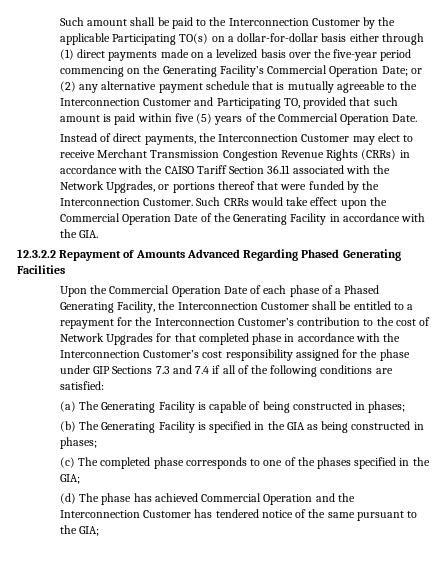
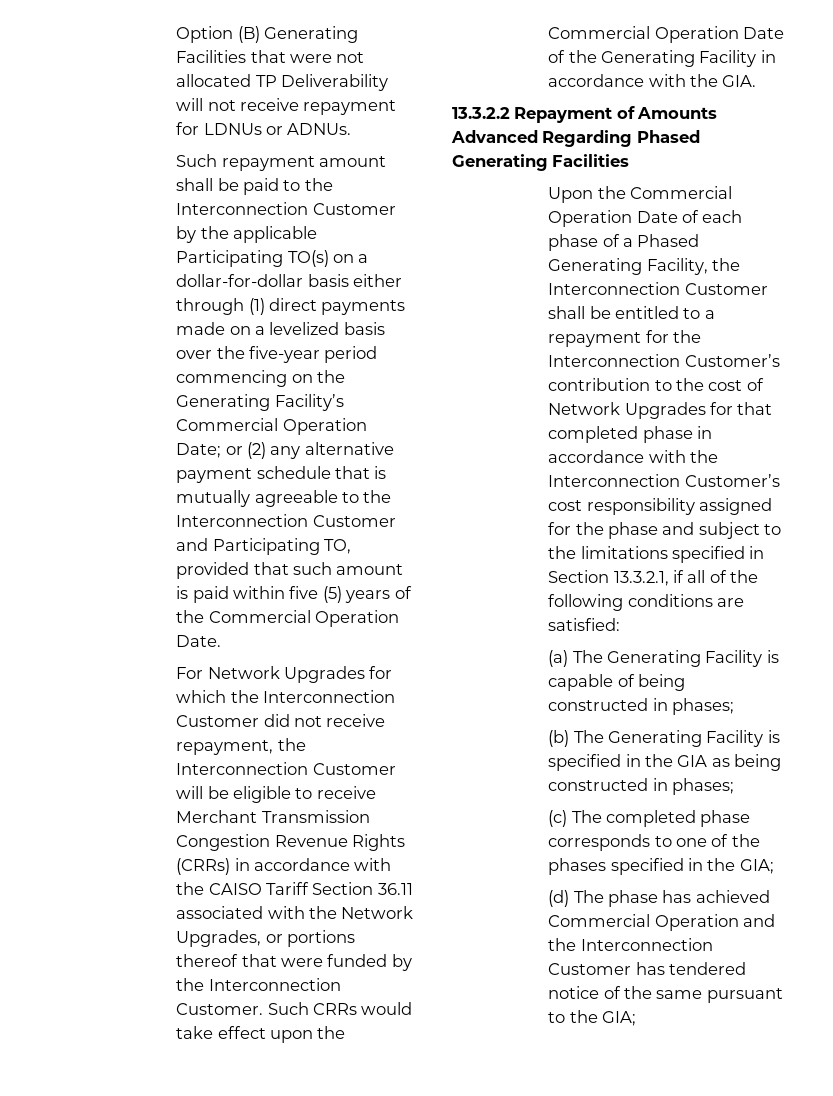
[59,17,84,26] Such -> [176,26,359,43] [176,50,365,63] [176,74,389,91] [176,98,397,115] [176,122,352,135] [176,154,315,171] Option (B) Generating Facilities that were not allocated TP Deliverability will not receive repayment for LDNUs or ADNUs. // Such repayment
[59,133,400,145] Instead of direct payments, the Interconnection Customer may elect -> [176,666,393,683] [176,690,396,703] [176,714,386,727] [176,738,306,755] [176,762,396,775] [176,786,292,803] For Network Upgrades for which the Interconnection Customer did not receive repayment, the Interconnection Customer will be eligible
[17,249,56,258] 12.3.2.2 -> [452,107,510,119] 13.3.2.2
[59,365,210,374] under GIP Sections 7.3 and 7.4 -> [662,522,782,539] [548,546,765,563] [548,570,669,586] and subject to the limitations specified in Section 13.3.2.1,

